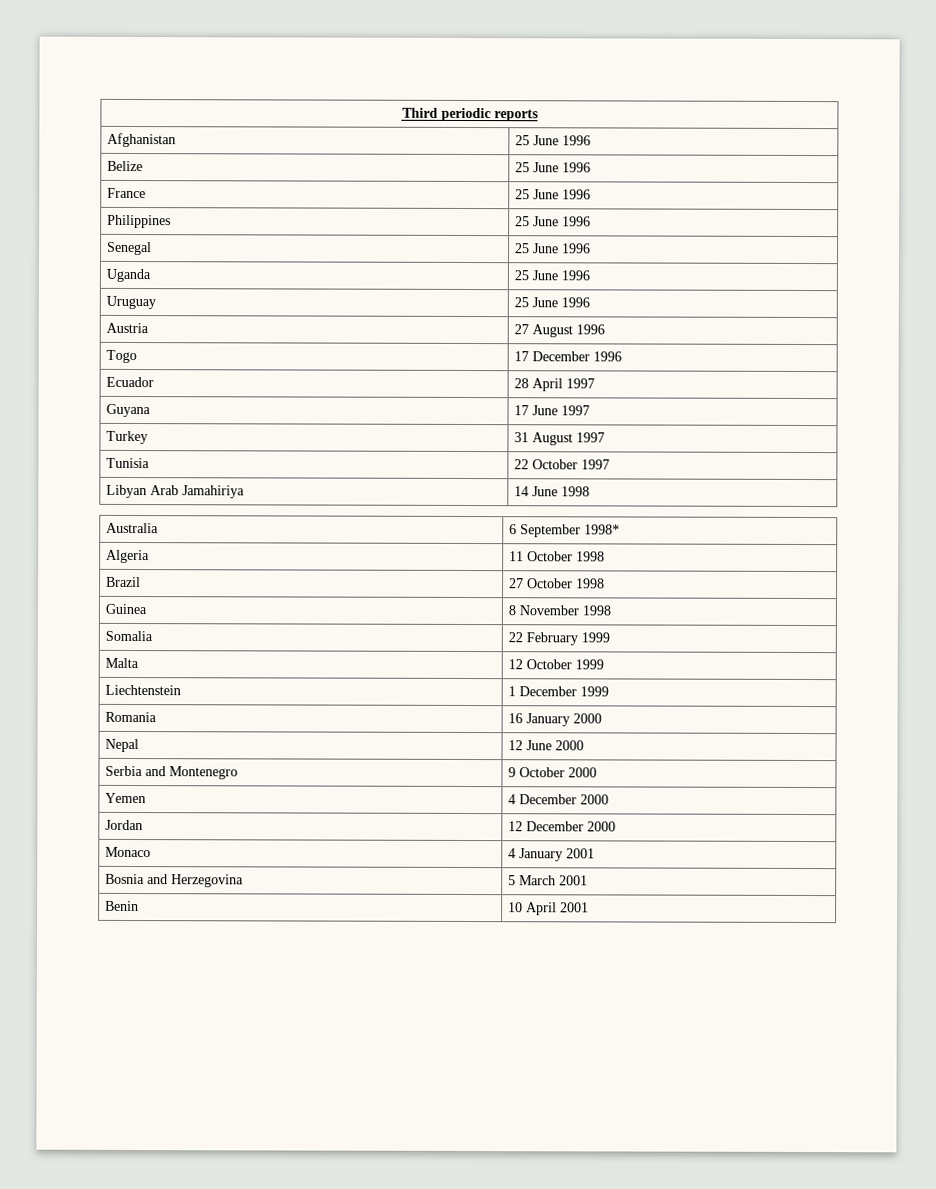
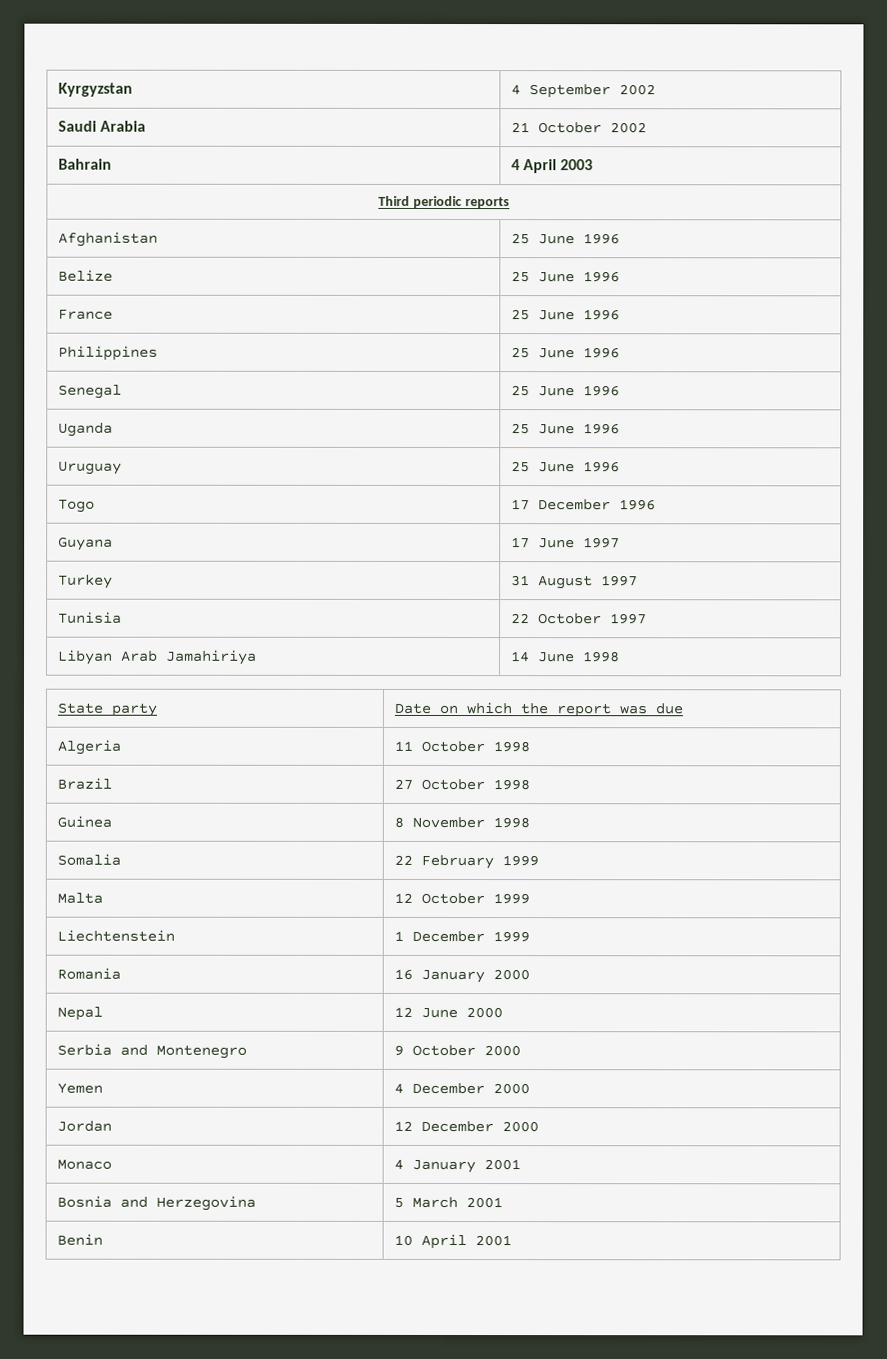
(401, 112) none -> [57,82,133,97] [510,84,656,99] [57,120,147,132] [510,122,647,134] [57,158,112,170] [510,159,594,174] Kyrgyzstan | 4 September 2002 // Saudi Arabia | 21 October 2002 // Bahrain | 4 April 2003 //
[106,322,150,334] [514,324,606,338] // Austria | 27 August 1996 -> (620, 467) none
[106,376,155,388] [514,378,596,392] // Ecuador | 28 April 1997 -> (656, 505) none
[106,522,160,534] [509,524,621,538] Australia | 6 September 1998* -> [56,702,157,717] [393,702,683,718] State party | Date on which the report was due

